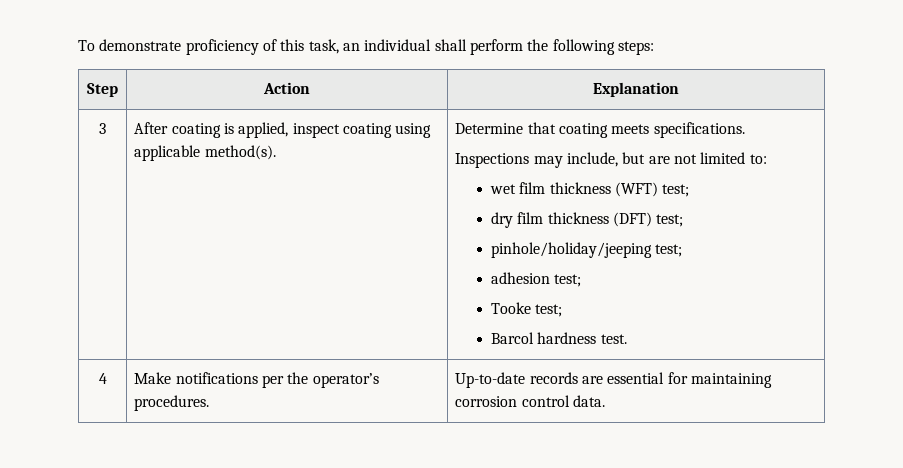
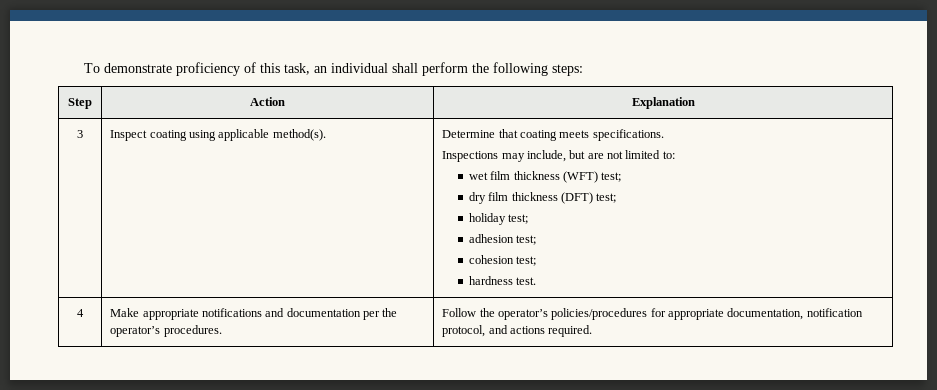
[134,122,340,138] After coating is applied, inspect -> [110,130,148,141] Inspect
[491,242,653,258] pinhole/holiday/jeeping -> [468,213,506,225] holiday
[491,302,563,317] [491,332,535,344] Tooke test; // Barcol -> [468,255,537,266] cohesion test; //
[175,372,258,384] notifications -> [142,308,361,320] appropriate notifications and documentation
[455,372,772,388] [455,395,605,407] Up-to-date records are essential for maintaining corrosion control data. -> [442,308,863,320] [442,325,593,337] Follow the operator’s policies/procedures for appropriate documentation, notification protocol, and actions required.

